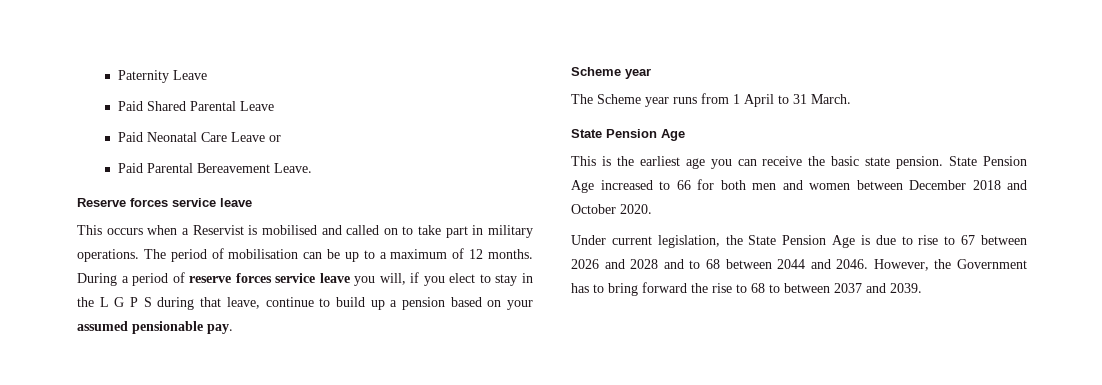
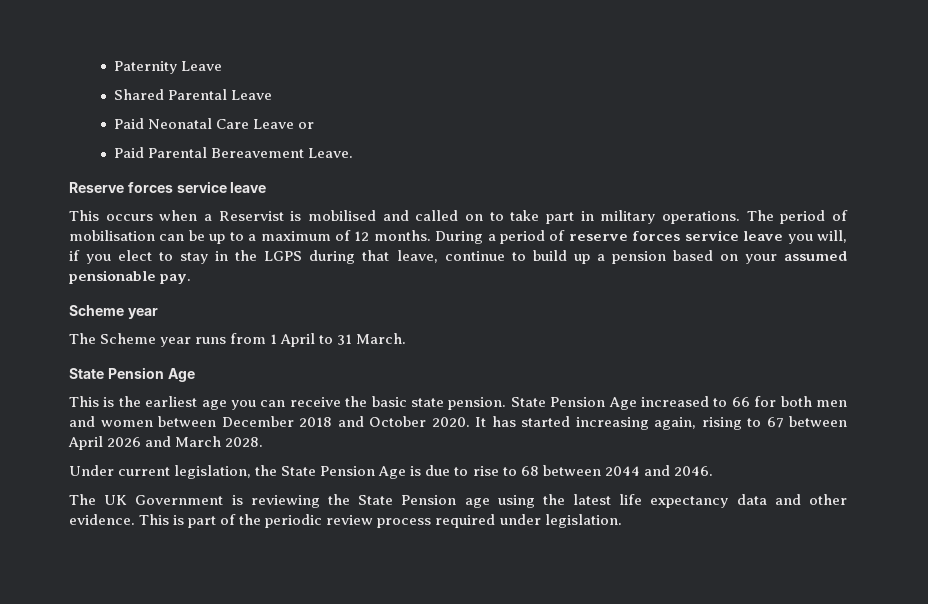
[117,101,143,111] Paid -> (223, 66) none
[99,297,152,307] L G P S -> [264,251,303,261] LGPS
(652, 209) none -> [475,416,847,430] [68,436,264,450] It has started increasing again, rising to 67 between April 2026 and March 2028.
[961,235,1027,245] [571,259,701,269] 67 between 2026 and 2028 and to -> (517, 471) none
[873,259,1027,271] [571,282,922,296] However, the Government has to bring forward the rise to 68 to between 2037 and 2039. -> [69,494,847,508] [69,514,622,528] // The UK Government is reviewing the State Pension age using the latest life expectancy data and other evidence. This is part of the periodic review process required under legislation.

